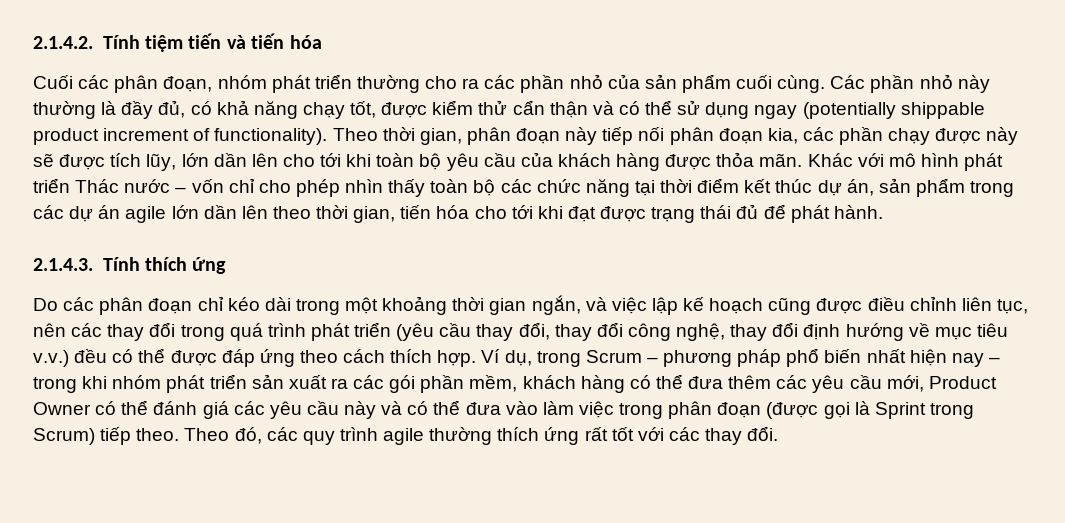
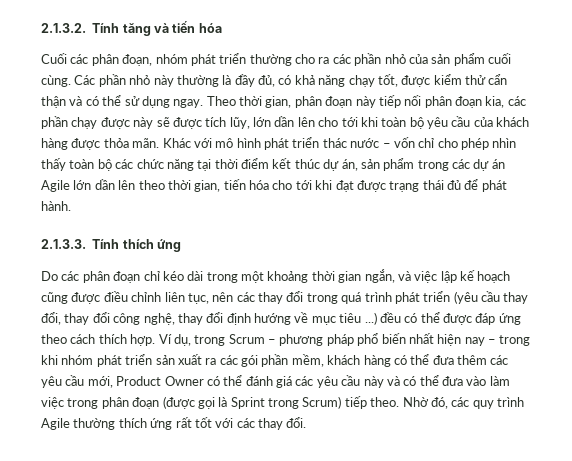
[33,33,222,52] 2.1.4.2. Tính tiệm tiến -> [41,23,151,36] 2.1.3.2. Tính tăng
[754,102,985,119] [33,128,328,145] ngay (potentially shippable product increment of functionality). -> [173,99,204,108] ngay.
[75,179,120,193] Thác -> [322,138,347,148] thác
[125,206,167,223] agile -> [41,180,70,192] Agile
[33,258,93,271] 2.1.4.3. -> [41,239,86,249] 2.1.3.3.
[33,350,69,367] v.v.) -> [364,312,377,325] ...)
[184,428,230,441] Theo -> [402,397,429,407] Nhờ
[383,428,425,445] agile -> [41,418,70,430] Agile

